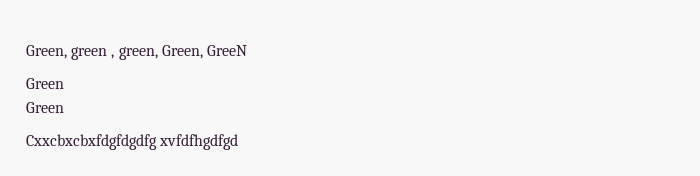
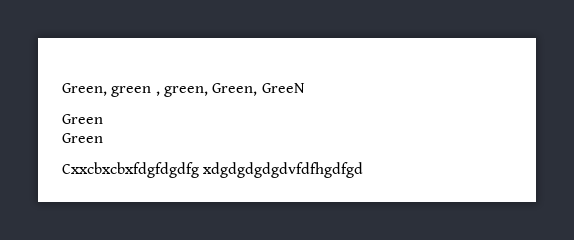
[159,134,239,150] xvfdfhgdfgd -> [203,162,364,178] xdgdgdgdgdvfdfhgdfgd

